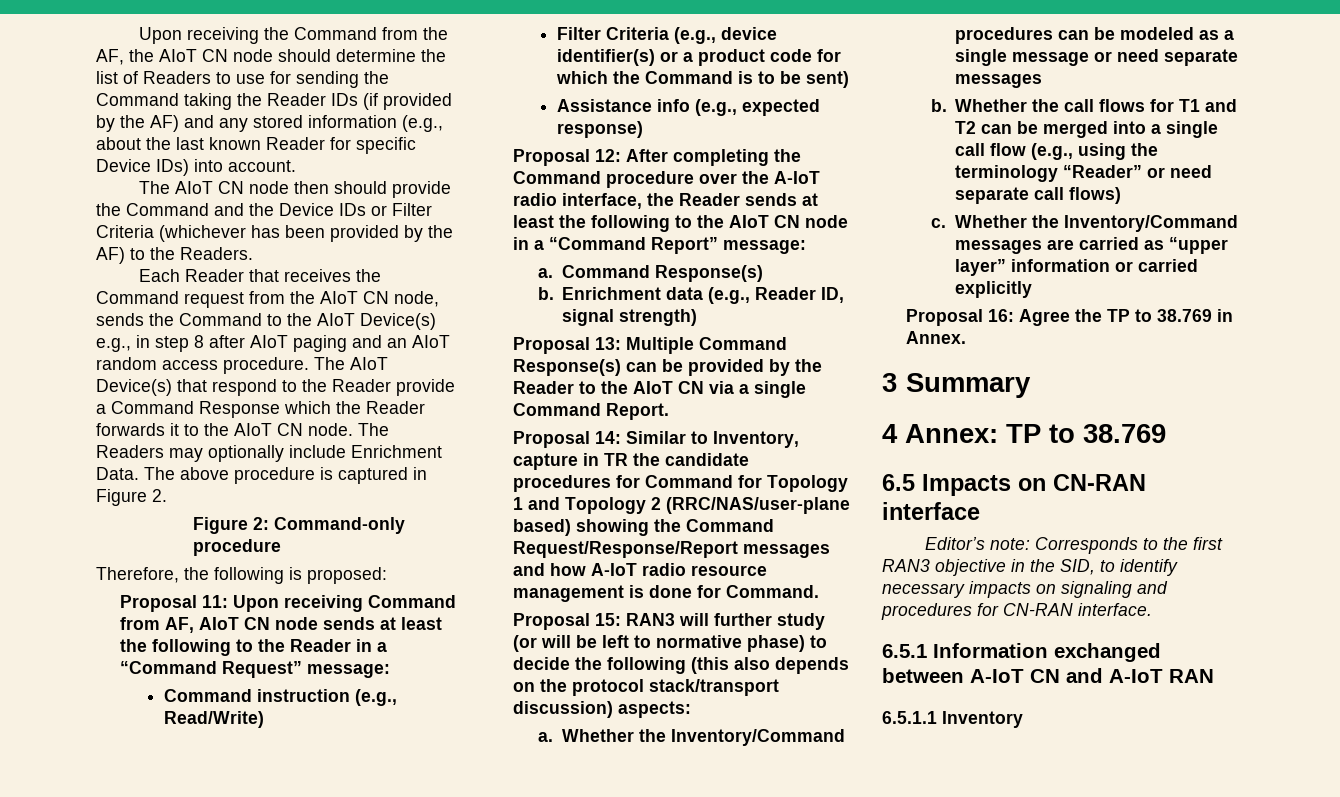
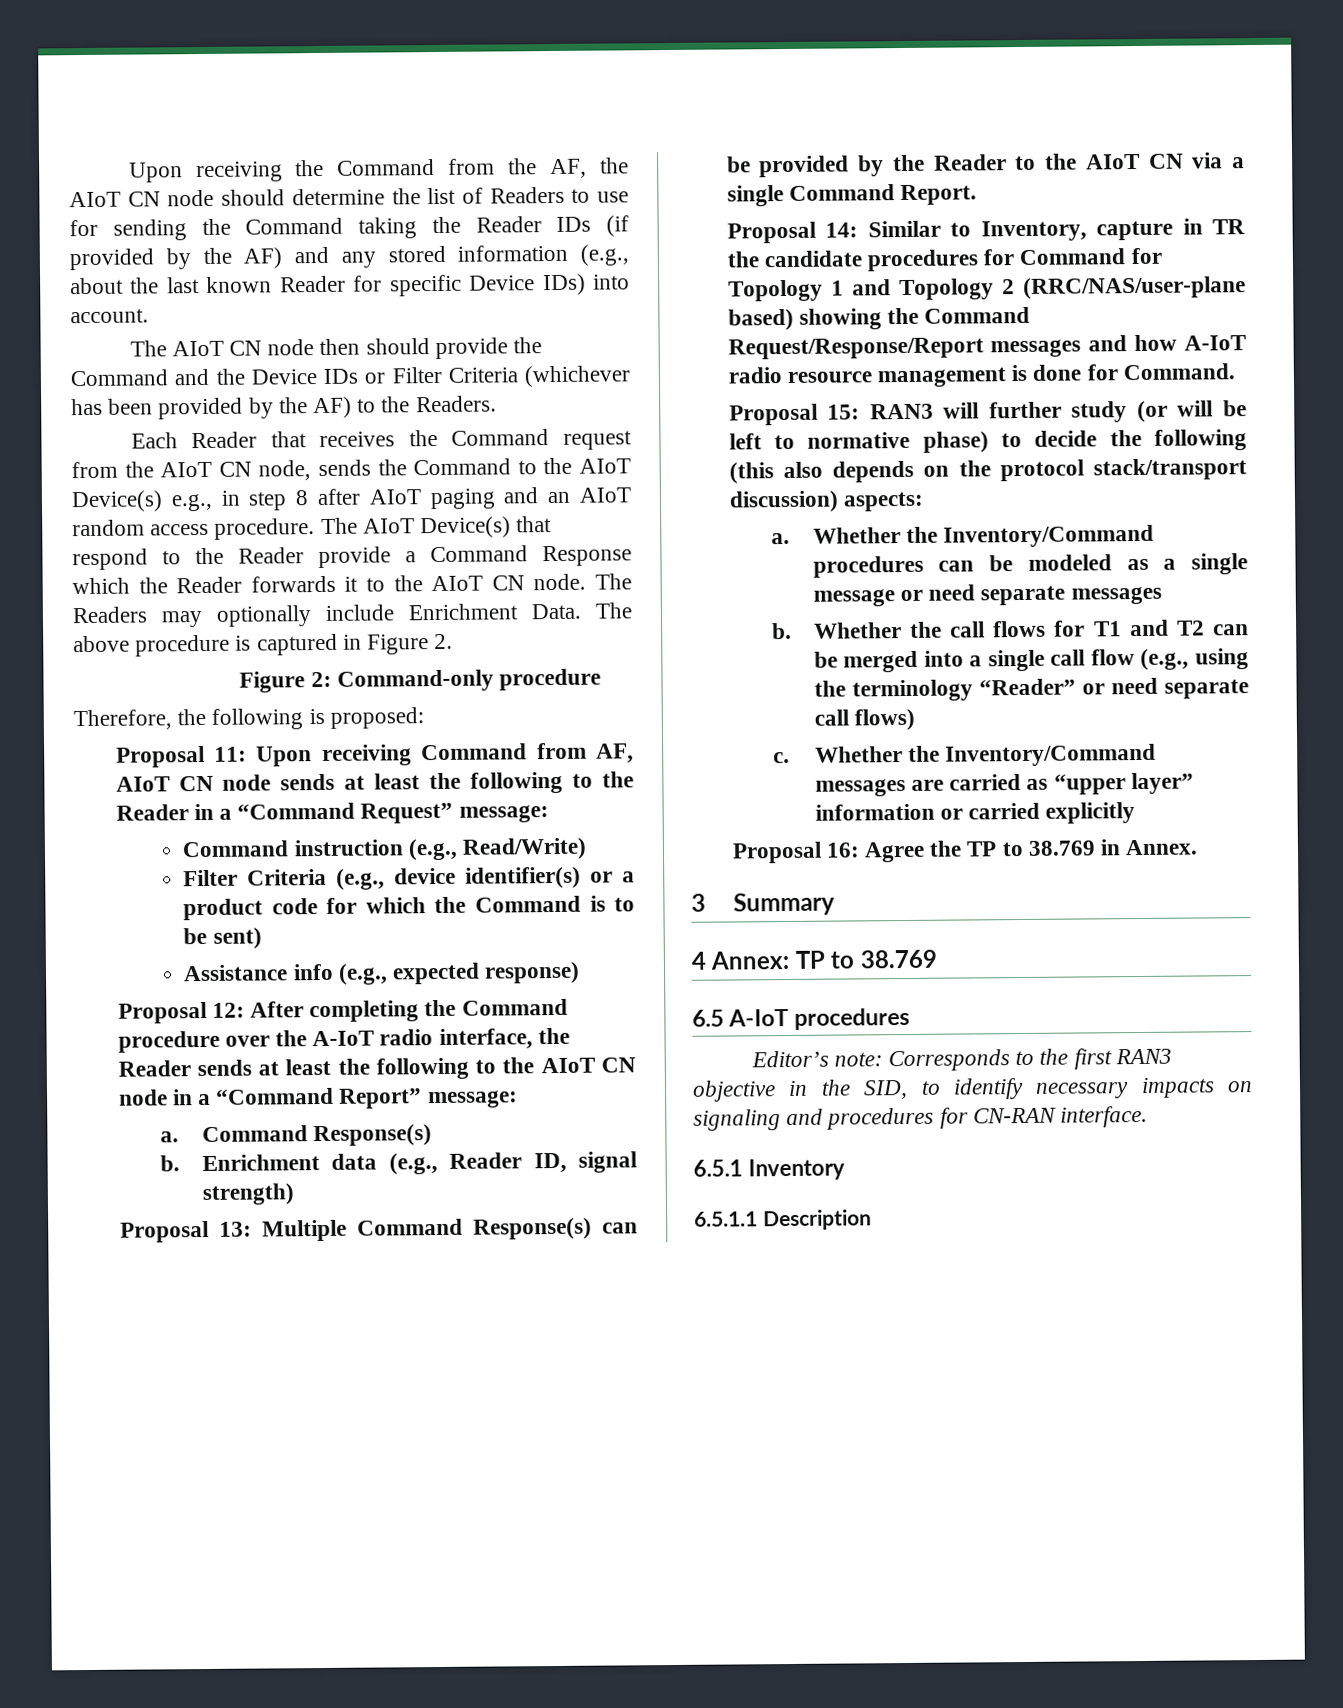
[922,474,1146,496] [882,502,980,520] Impacts on CN-RAN interface -> [728,1007,911,1030] A-IoT procedures
[933,643,1161,662] [882,668,1214,683] Information exchanged between A-IoT CN and A-IoT RAN -> [747,1158,845,1181] Inventory
[942,711,1023,728] Inventory -> [762,1209,872,1231] Description

